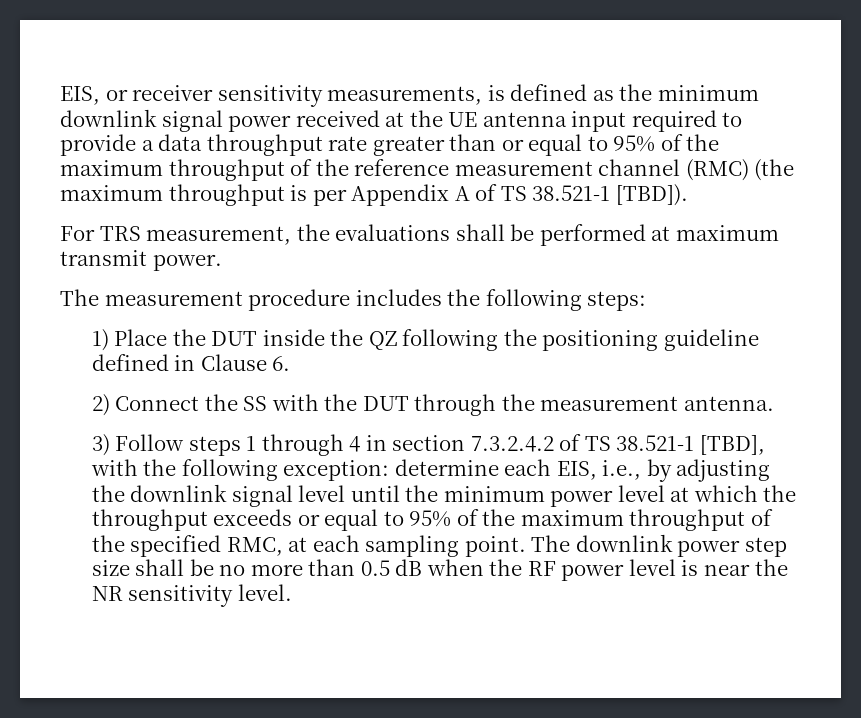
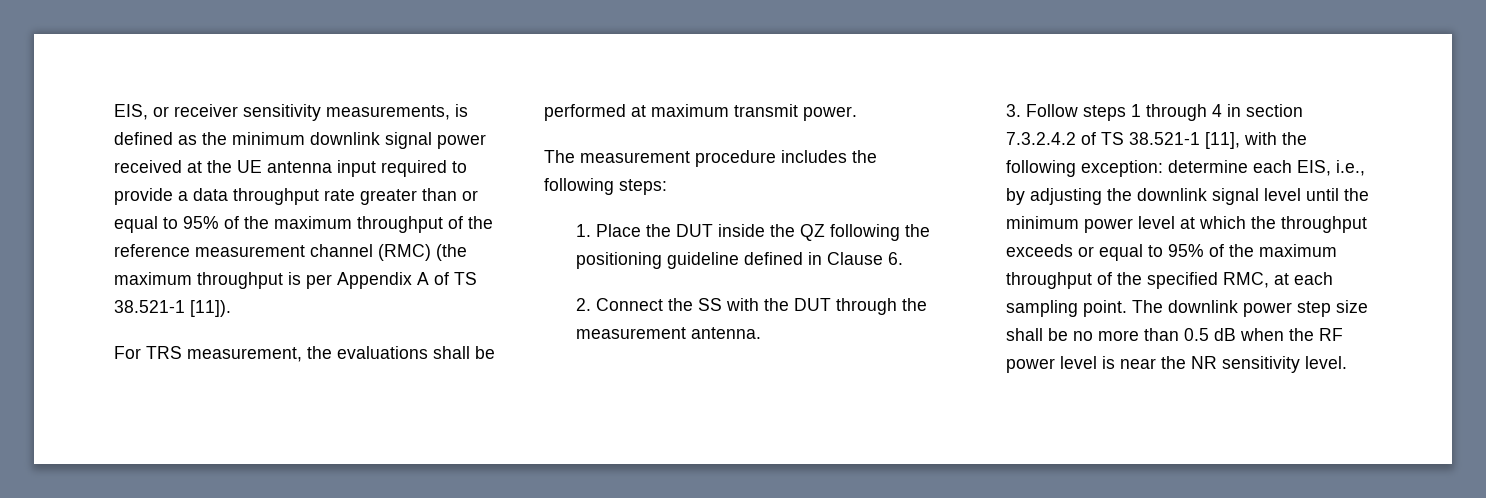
[615,184,688,206] [TBD]). -> [190,300,231,317] [11]).
[91,329,109,351] 1) -> [575,224,591,237] 1.
[91,394,110,416] 2) -> [575,298,591,311] 2.
[91,434,110,456] 3) -> [1005,104,1021,117] 3.
[699,435,765,455] [TBD], -> [1204,132,1240,149] [11],

